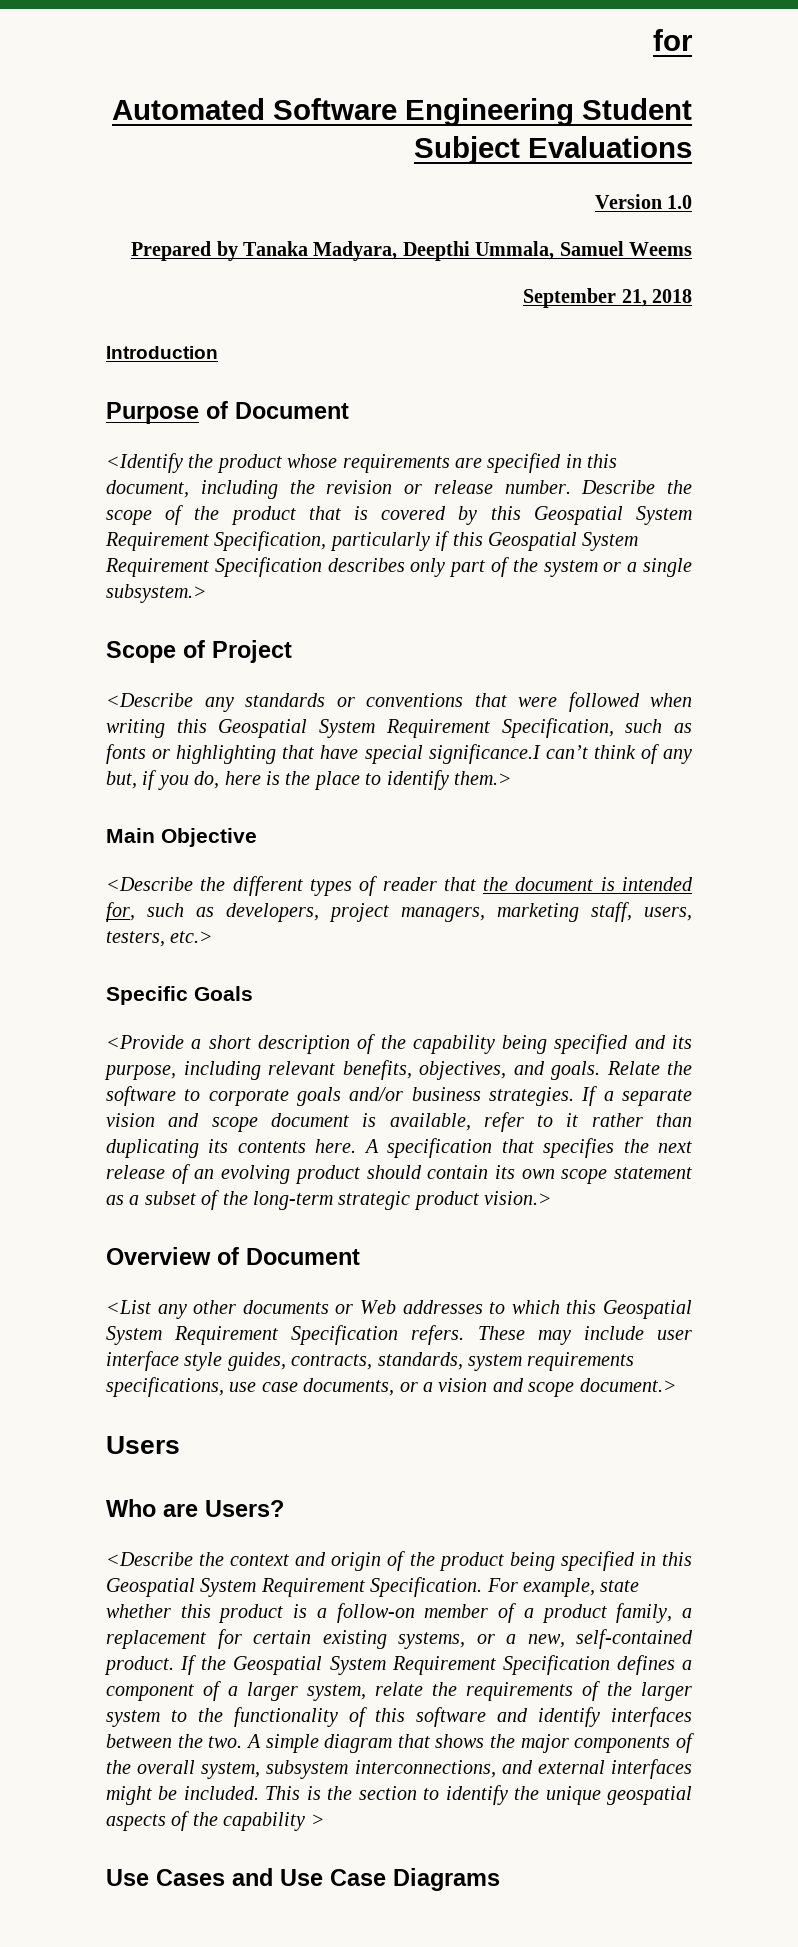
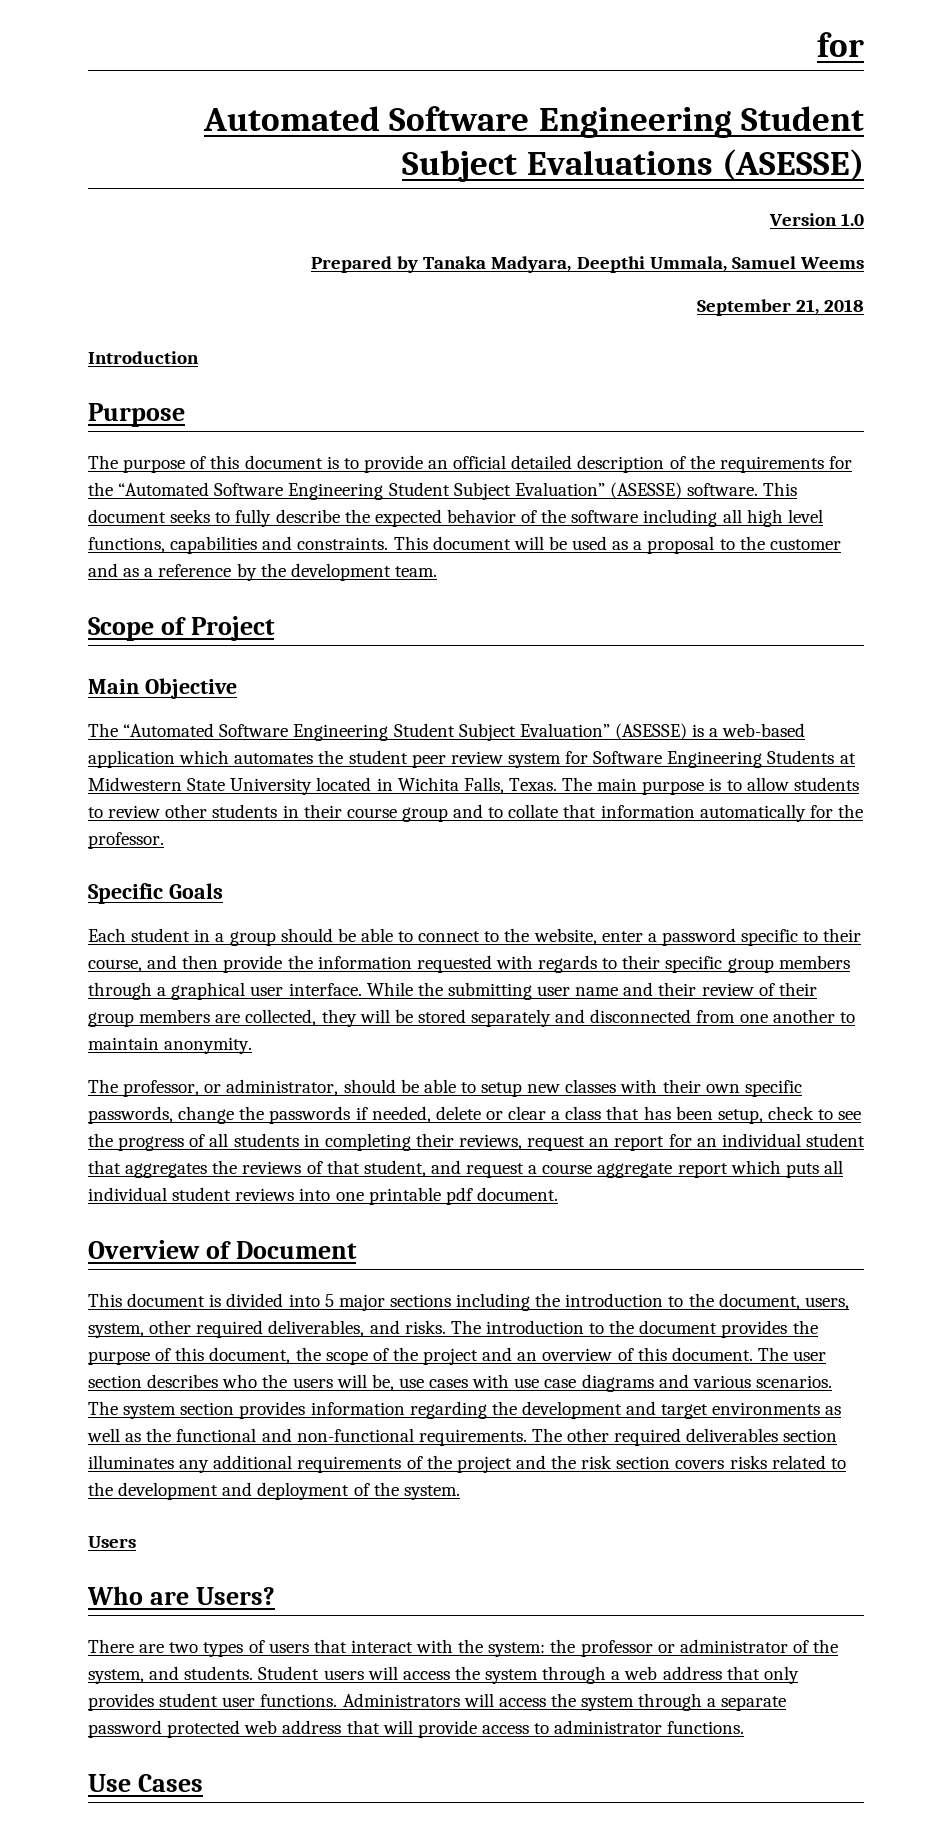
(692, 147) none -> [722,149,864,181] (ASESSE)
[206,401,349,419] [106,453,618,473] [106,480,692,499] [106,505,692,525] [105,531,639,551] [105,557,692,577] [106,584,207,603] [106,640,292,663] [106,692,692,712] [106,718,692,738] [106,744,693,764] [106,770,512,790] [106,828,257,847] [106,876,694,896] [106,902,692,922] [106,931,214,947] [106,986,253,1005] [106,1034,692,1054] [104,1060,692,1080] [106,1086,692,1106] [106,1112,692,1132] [106,1138,692,1158] [106,1164,692,1184] [106,1190,553,1210] [106,1247,360,1265] [106,1300,693,1319] [106,1325,693,1345] [106,1351,635,1371] [106,1377,677,1397] [106,1436,180,1454] [106,1499,284,1517] [106,1551,693,1571] [106,1577,640,1597] [106,1603,693,1623] [106,1629,693,1649] [104,1655,692,1675] [106,1681,692,1701] [106,1707,693,1727] [106,1733,694,1753] [106,1759,692,1779] [106,1785,692,1805] [106,1811,325,1831] [106,1868,500,1891] of Document // <Identify the product whose requirements are specified in this document, including the revision or release number. Describe the scope of the product that is covered by this Geospatial System Requirement Specification, particularly if this Geospatial System Requirement Specification describes only part of the system or a single subsystem.> // Scope of Project // <Describe any standards or conventions that were followed when writing this Geospatial System Requirement Specification, such as fonts or highlighting that have special significance.I can’t think of any but, if you do, here is the place to identify them.> // Main Objective // <Describe the different types of reader that the document is intended for, such as developers, project managers, marketing staff, users, testers, etc.> // Specific Goals // <Provide a short description of the capability being specified and its purpose, including relevant benefits, objectives, and goals. Relate the software to corporate goals and/or business strategies. If a separate vision and scope document is available, refer to it rather than duplicating its contents here. A specification that specifies the next release of an evolving product should contain its own scope statement as a subset of the long-term strategic product vision.> // Overview of Document // <List any other documents or Web addresses to which this Geospatial System Requirement Specification refers. These may include user interface style guides, contracts, standards, system requirements specifications, use case documents, or a vision and scope document.> // Users // Who are Users? // <Describe the context and origin of the product being specified in this Geospatial System Requirement Specification. For example, state whether this product is a follow-on member of a product family, a replacement for certain existing systems, or a new, self-contained product. If the Geospatial System Requirement Specification defines a component of a larger system, relate the requirements of the larger system to the functionality of this software and identify interfaces between the two. A simple diagram that shows the major components of the overall system, subsystem interconnections, and external interfaces might be included. This is the section to identify the unique geospatial aspects of the capability > // Use Cases and Use Case Diagrams -> [88,455,852,473] [88,482,798,500] [88,509,823,527] [88,536,841,554] [88,563,437,581] [88,616,275,641] [88,678,237,699] [88,723,806,741] [88,750,856,768] [88,777,859,795] [88,804,863,822] [88,832,164,849] [88,883,223,904] [88,928,862,946] [88,955,850,973] [88,982,817,1000] [88,1009,855,1027] [88,1037,253,1054] [88,1079,802,1097] [88,1106,862,1124] [88,1133,865,1151] [88,1160,843,1178] [88,1187,558,1205] [88,1240,357,1259] [88,1293,849,1311] [88,1320,818,1338] [88,1347,827,1365] [88,1374,832,1392] [88,1401,842,1419] [87,1428,838,1446] [88,1455,846,1473] [88,1482,460,1500] [88,1536,136,1548] [87,1586,275,1605] [88,1639,839,1657] [88,1666,799,1684] [88,1693,787,1711] [88,1720,745,1738] [88,1774,203,1792] // The purpose of this document is to provide an official detailed description of the requirements for the “Automated Software Engineering Student Subject Evaluation” (ASESSE) software. This document seeks to fully describe the expected behavior of the software including all high level functions, capabilities and constraints. This document will be used as a proposal to the customer and as a reference by the development team. // Scope of Project // Main Objective // The “Automated Software Engineering Student Subject Evaluation” (ASESSE) is a web-based application which automates the student peer review system for Software Engineering Students at Midwestern State University located in Wichita Falls, Texas. The main purpose is to allow students to review other students in their course group and to collate that information automatically for the professor. // Specific Goals // Each student in a group should be able to connect to the website, enter a password specific to their course, and then provide the information requested with regards to their specific group members through a graphical user interface. While the submitting user name and their review of their group members are collected, they will be stored separately and disconnected from one another to maintain anonymity. // The professor, or administrator, should be able to setup new classes with their own specific passwords, change the passwords if needed, delete or clear a class that has been setup, check to see the progress of all students in completing their reviews, request an report for an individual student that aggregates the reviews of that student, and request a course aggregate report which puts all individual student reviews into one printable pdf document. // Overview of Document // This document is divided into 5 major sections including the introduction to the document, users, system, other required deliverables, and risks. The introduction to the document provides the purpose of this document, the scope of the project and an overview of this document. The user section describes who the users will be, use cases with use case diagrams and various scenarios. The system section provides information regarding the development and target environments as well as the functional and non-functional requirements. The other required deliverables section illuminates any additional requirements of the project and the risk section covers risks related to the development and deployment of the system. // Users // Who are Users? // There are two types of users that interact with the system: the professor or administrator of the system, and students. Student users will access the system through a web address that only provides student user functions. Administrators will access the system through a separate password protected web address that will provide access to administrator functions. // Use Cases

